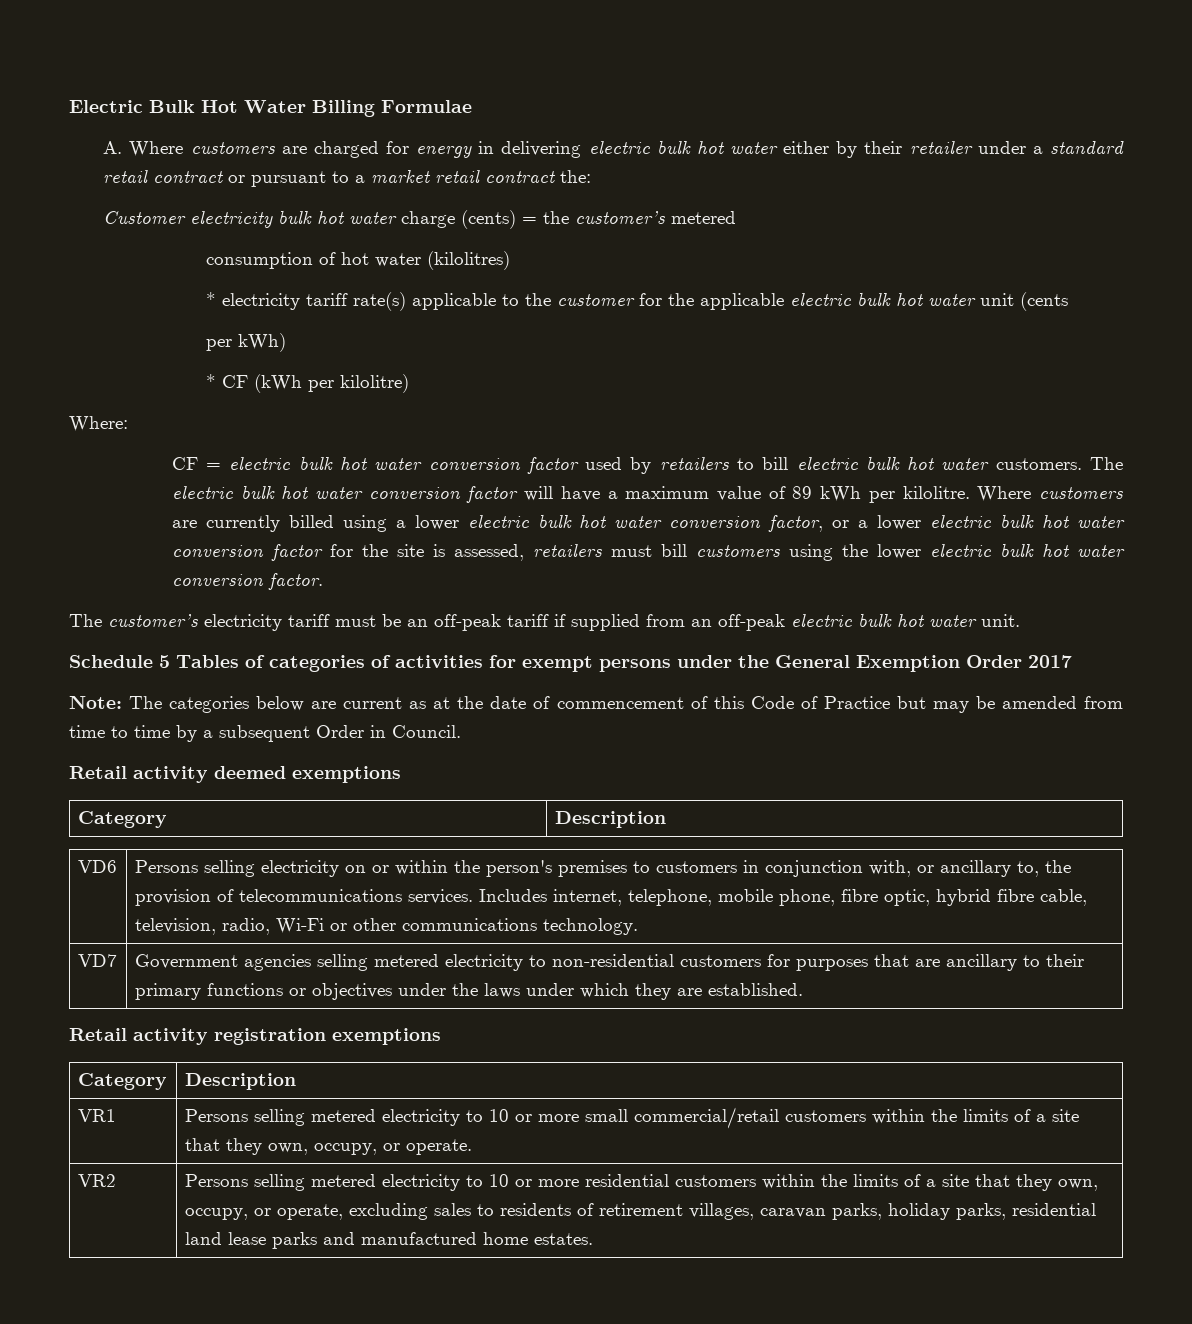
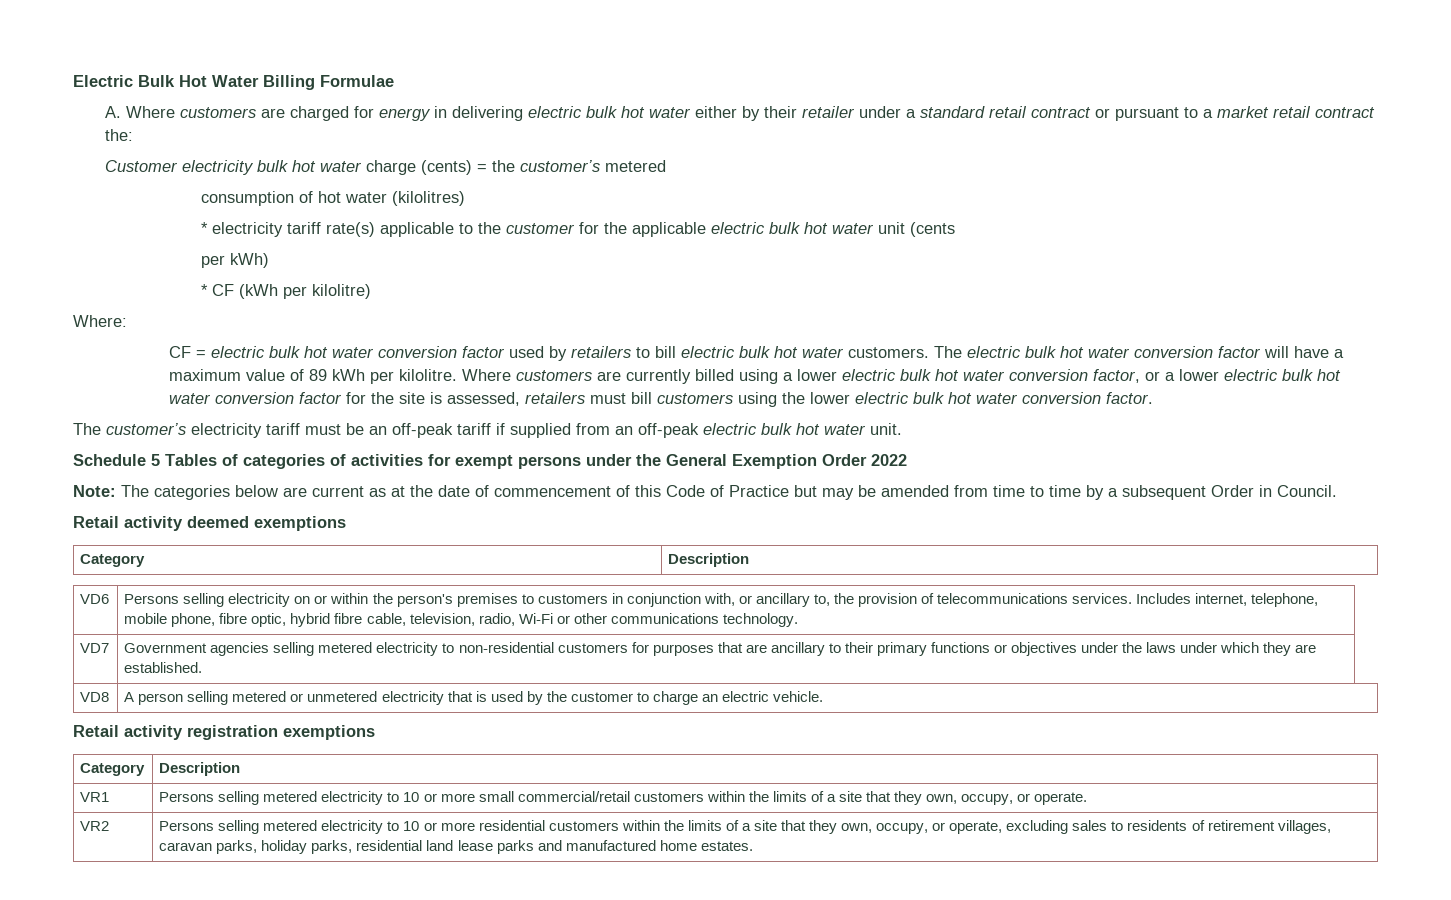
[1028,655,1072,668] 2017 -> [871,454,907,466] 2022
(803, 989) none -> [80,692,110,702] [124,691,824,705] // VD8 | A person selling metered or unmetered electricity that is used by the customer to charge an electric vehicle.

